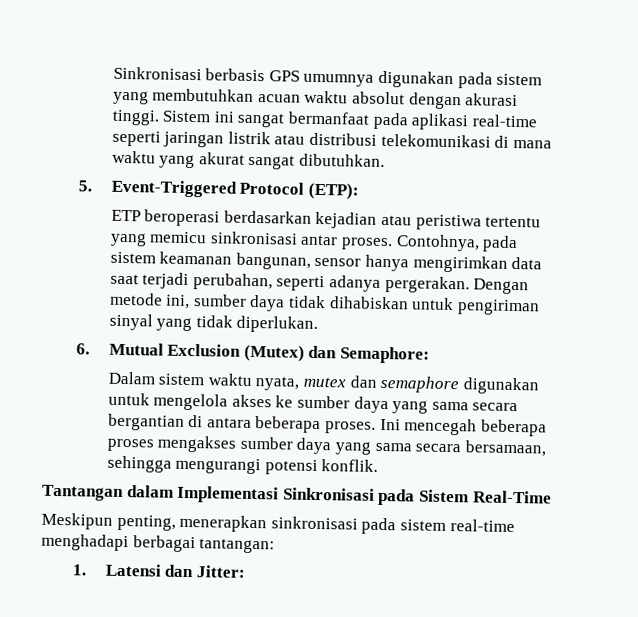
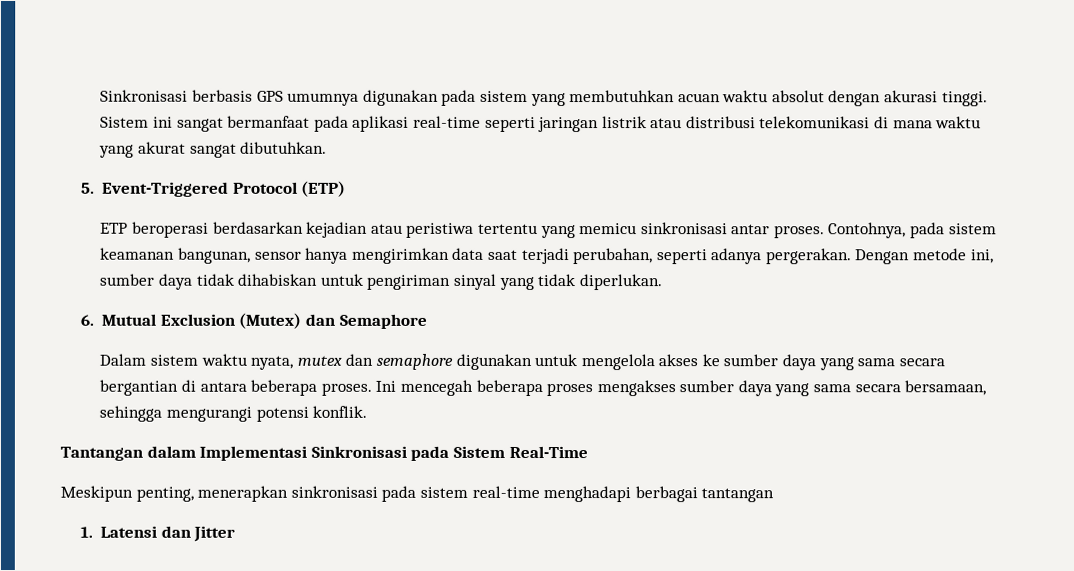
[307,182,359,200] (ETP): -> [301,180,347,197] (ETP)
[339,346,430,364] Semaphore: -> [338,313,427,329] Semaphore
[199,538,276,554] tantangan: -> [701,488,775,503] tantangan
[195,565,246,578] Jitter: -> [193,525,236,542] Jitter

